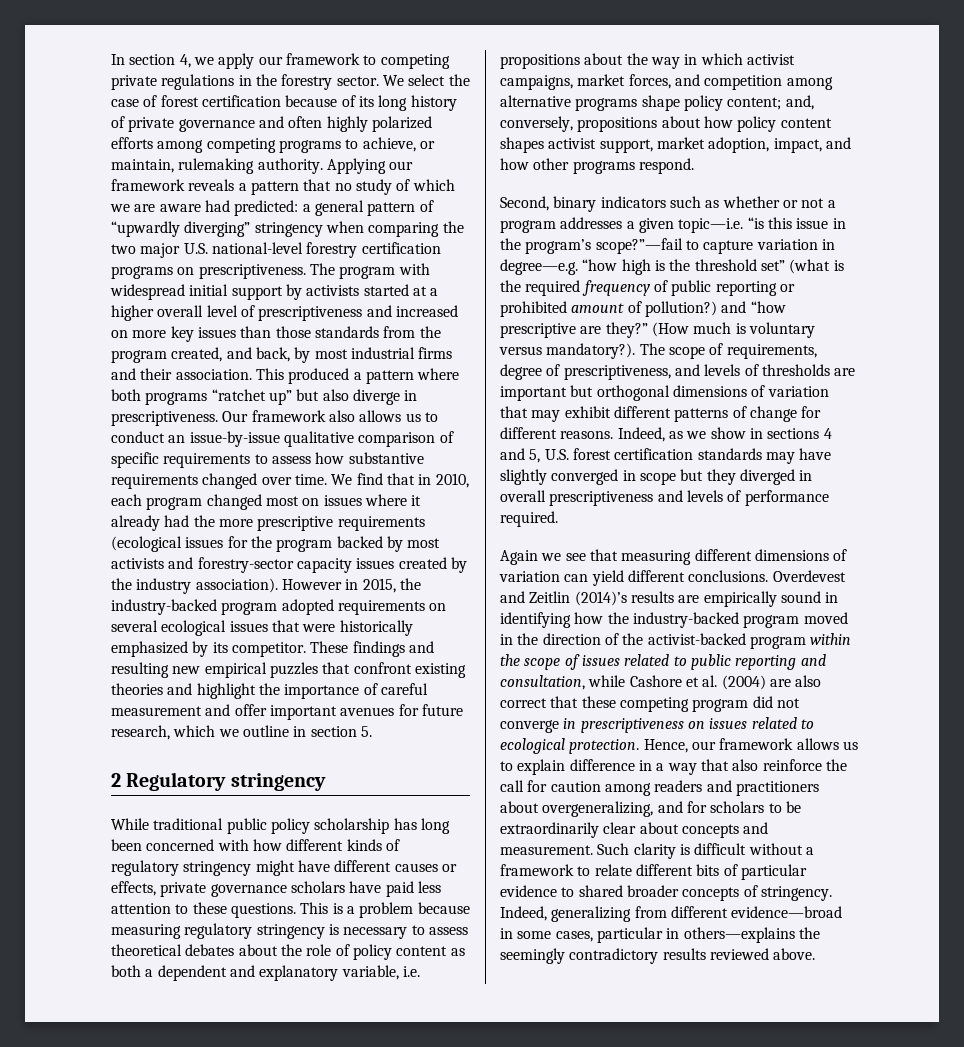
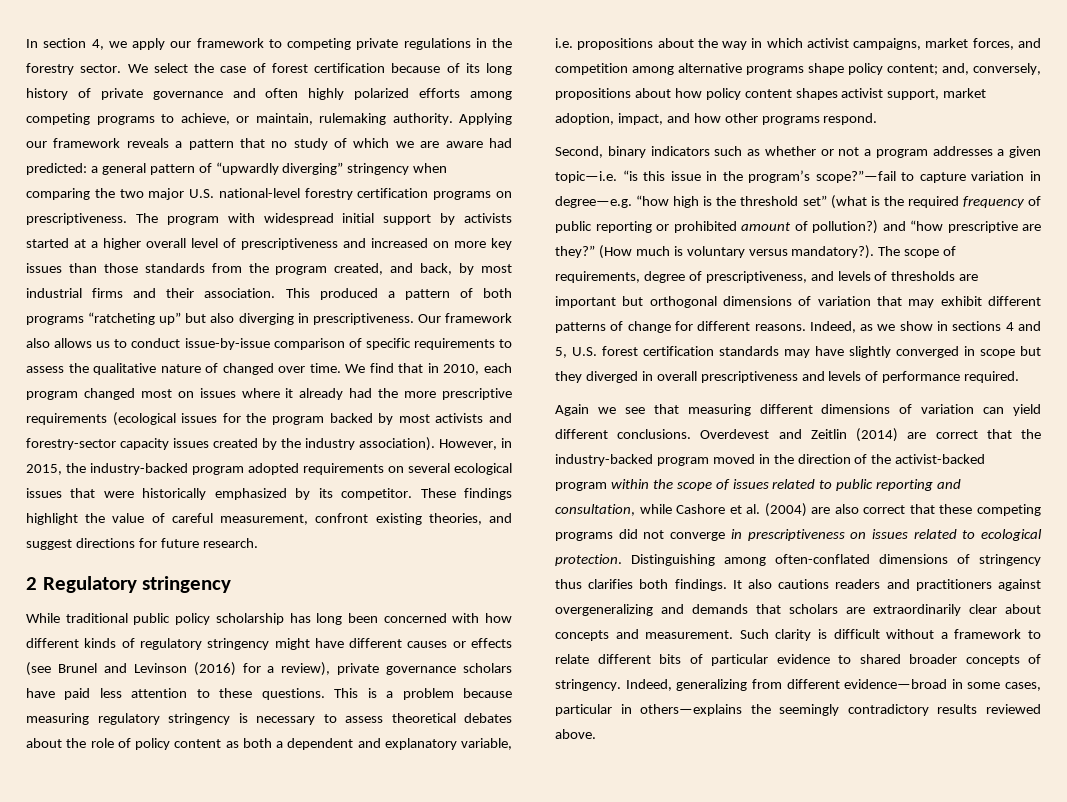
[417,368,460,380] where -> [459,288,473,298] of
[211,389,266,401] “ratchet -> [88,312,156,325] “ratcheting
[352,389,400,405] diverge -> [238,313,294,325] diverging
[168,431,354,447] an issue-by-issue qualitative -> [184,338,270,350] issue-by-issue
[315,452,424,464] [111,474,198,489] how substantive requirements -> [68,363,219,375] the qualitative nature of
[281,579,342,590] However -> [439,439,497,450] However,
[408,641,434,653] [111,662,466,678] [111,683,428,699] [111,704,463,720] [111,725,372,740] and resulting new empirical puzzles that confront existing theories and highlight the importance of careful measurement and offer important avenues for future research, which we outline in section 5. -> [26,513,512,525] [26,538,258,550] highlight the value of careful measurement, confront existing theories, and suggest directions for future research.
[111,881,156,896] effects, -> [471,638,512,648] [26,662,331,676] effects (see Brunel and Levinson (2016) for a review),
[574,591,839,607] [500,612,604,628] (2014)’s results are empirically sound in identifying how -> [856,428,1012,442] (2014) are correct that
[692,699,749,712] program -> [555,532,613,541] programs
[643,738,858,753] [500,759,847,775] [500,780,819,796] [500,801,801,817] Hence, our framework allows us to explain difference in a way that also reinforce the call for caution among readers and practitioners about overgeneralizing, and for scholars to be -> [631,554,1041,566] [555,579,1041,591] [555,604,865,616] Distinguishing among often-conflated dimensions of stringency thus clarifies both findings. It also cautions readers and practitioners against overgeneralizing and demands that scholars are

